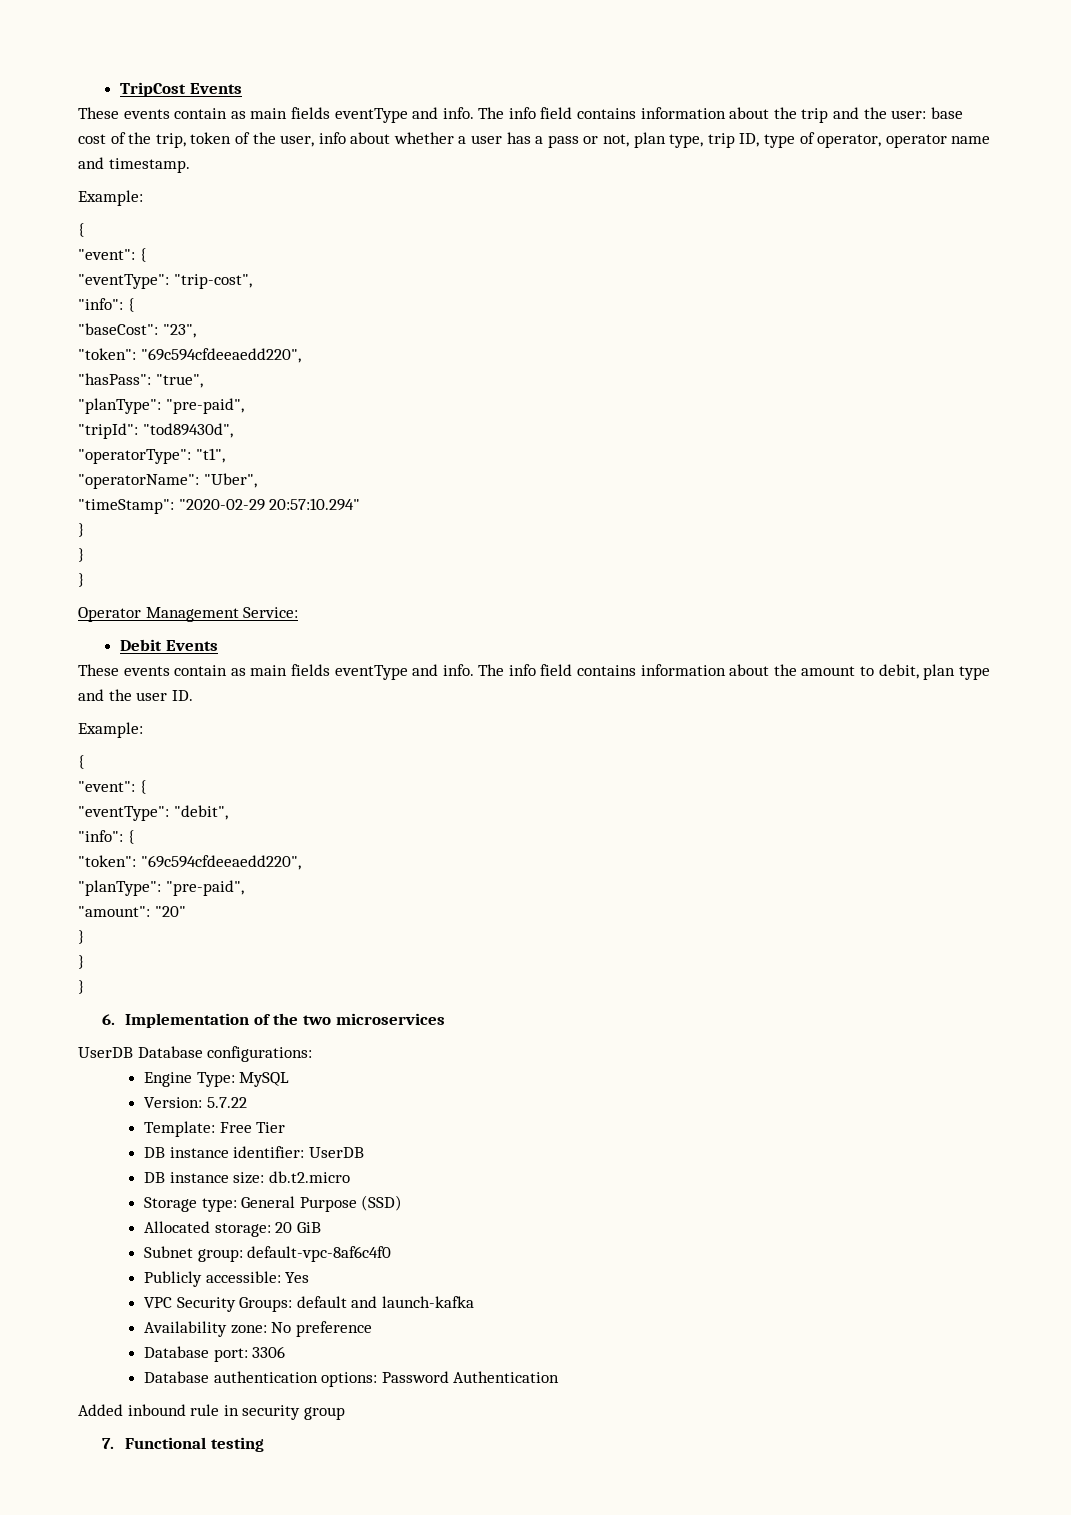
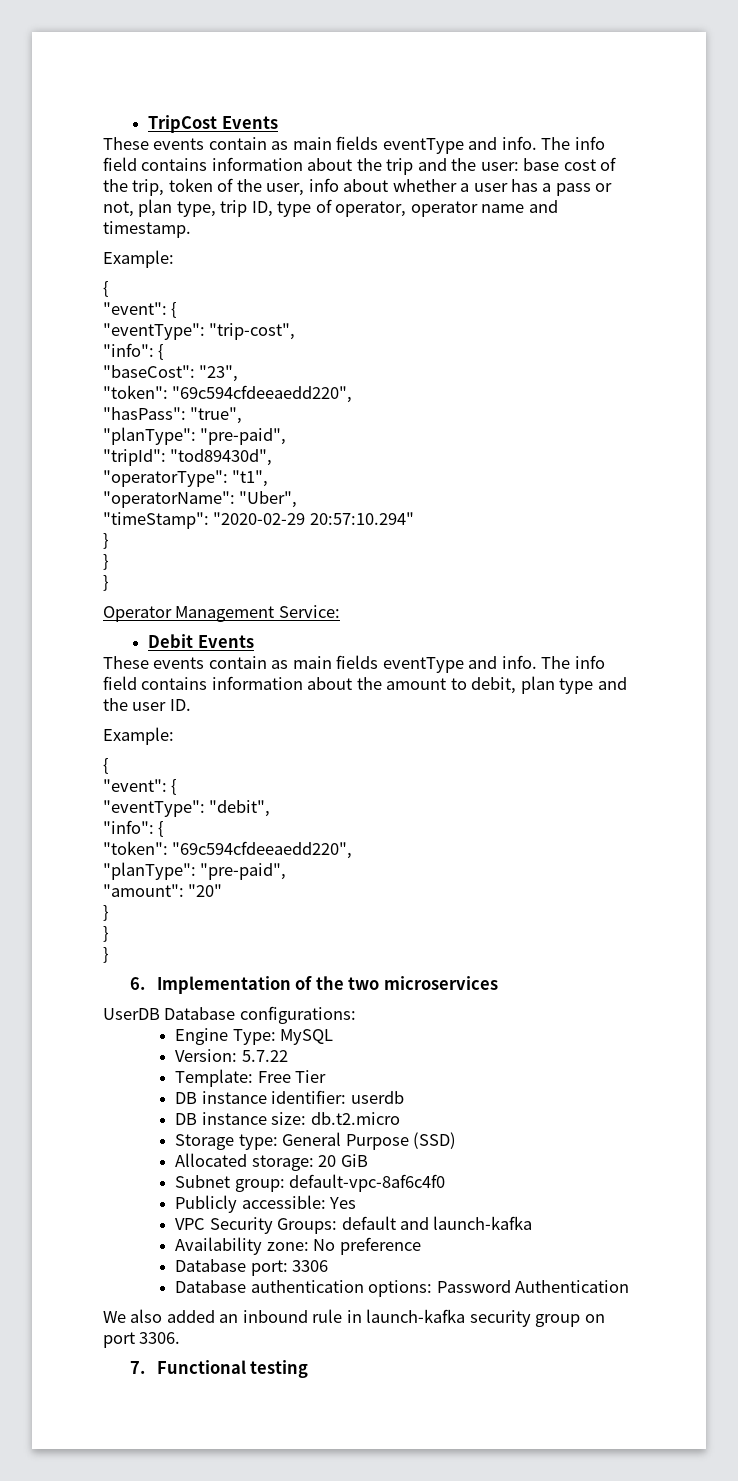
[308,1147,364,1158] UserDB -> [350,1091,404,1104] userdb
[78,1404,123,1416] Added -> [103,1309,239,1323] We also added an
(239, 1410) none -> [366,1309,466,1323] launch-kafka
(345, 1413) none -> [584,1314,605,1323] [103,1332,181,1348] on port 3306.

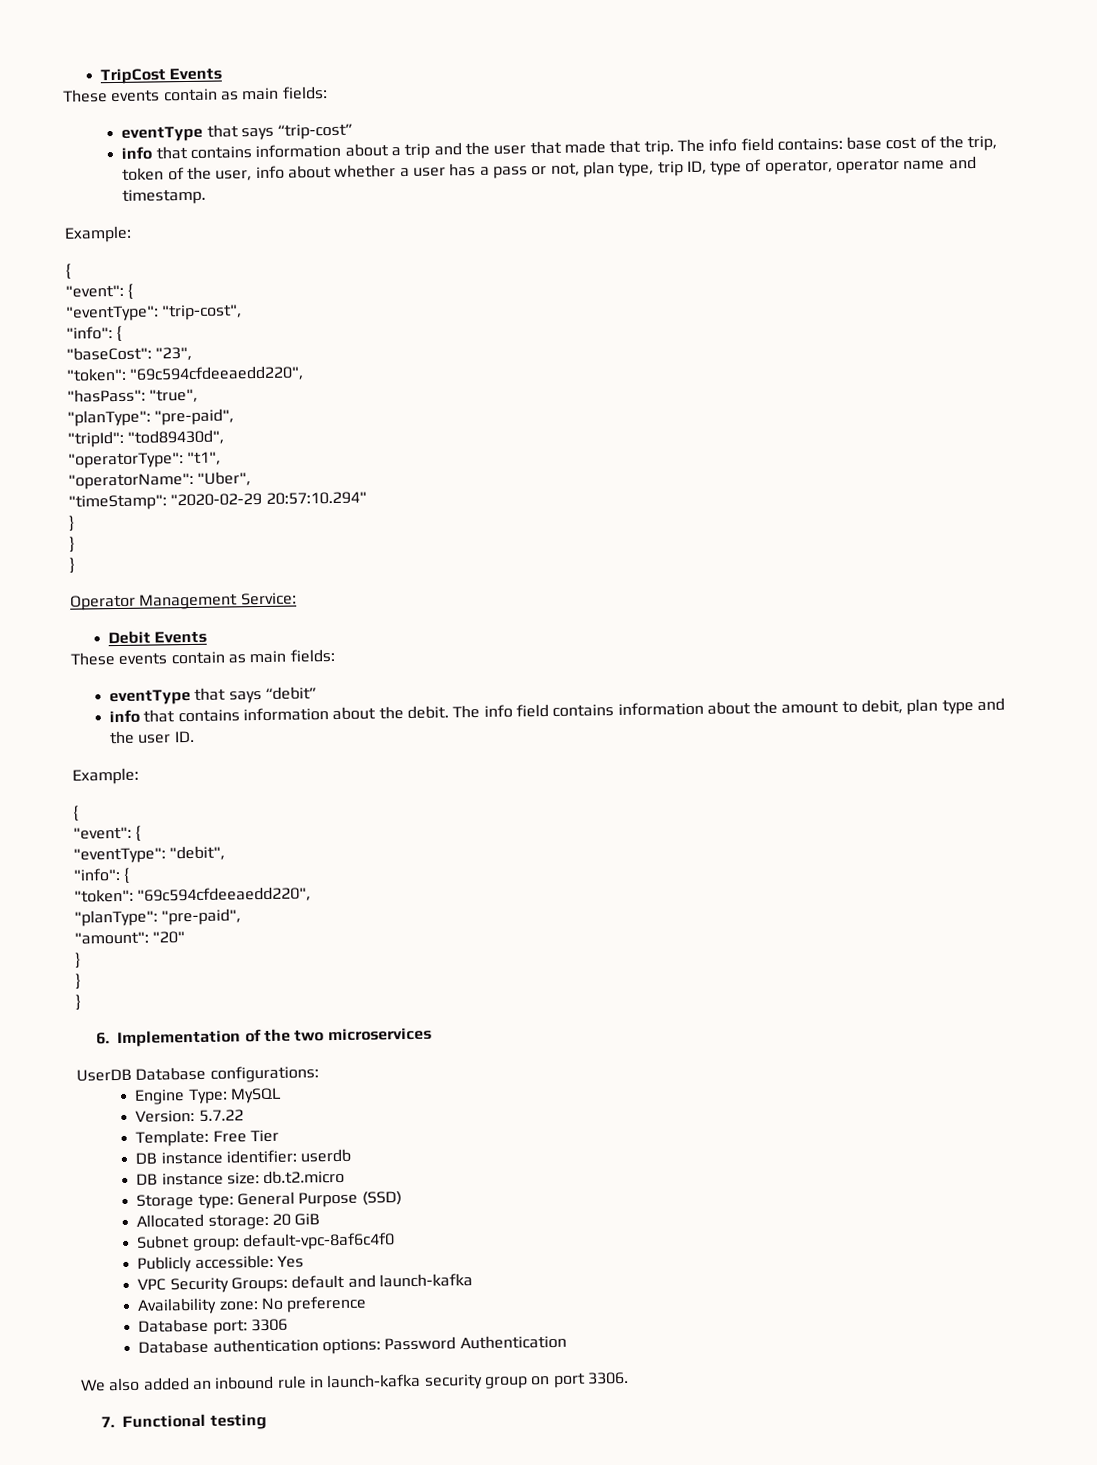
[336,136,605,154] [103,157,519,175] fields eventType and info. The info field contains information about the trip and the user: -> [281,86,328,100] [121,123,354,142] [121,137,843,160] fields: // eventType that says “trip-cost” // info that contains information about a trip and the user that made that trip. The info field contains:
[336,655,537,673] fields eventType and info. -> [289,648,335,663] [108,686,317,706] [108,705,449,724] fields: // eventType that says “debit” // info that contains information about the debit.

